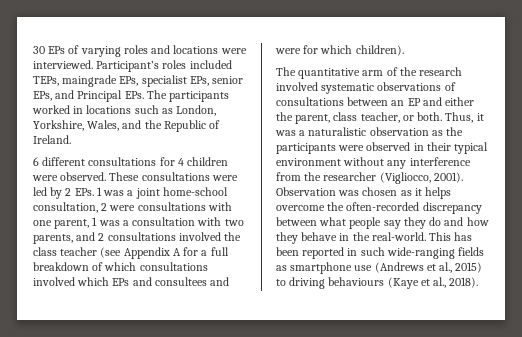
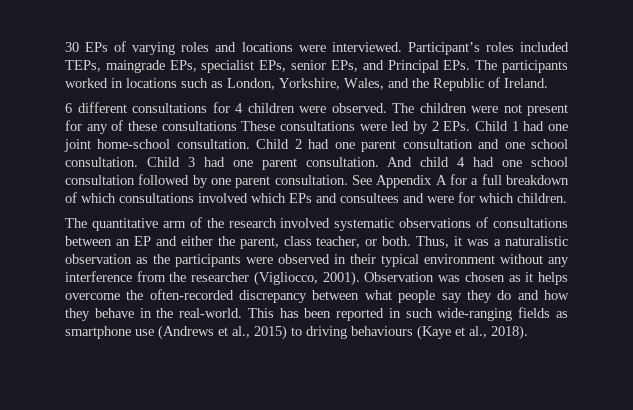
(107, 176) none -> [392,103,568,116] [65,120,237,134] The children were not present for any of these consultations
[96,187,228,199] [33,202,232,213] [33,217,244,229] [33,232,242,244] [33,247,122,258] 1 was a joint home-school consultation, 2 were consultations with one parent, 1 was a consultation with two parents, and 2 consultations involved the class teacher (see -> [475,121,569,131] [64,139,568,152] [65,157,569,170] [65,174,372,188] Child 1 had one joint home-school consultation. Child 2 had one parent consultation and one school consultation. Child 3 had one parent consultation. And child 4 had one school consultation followed by one parent consultation. See
[355,45,404,56] children). -> [517,193,567,203] children.

